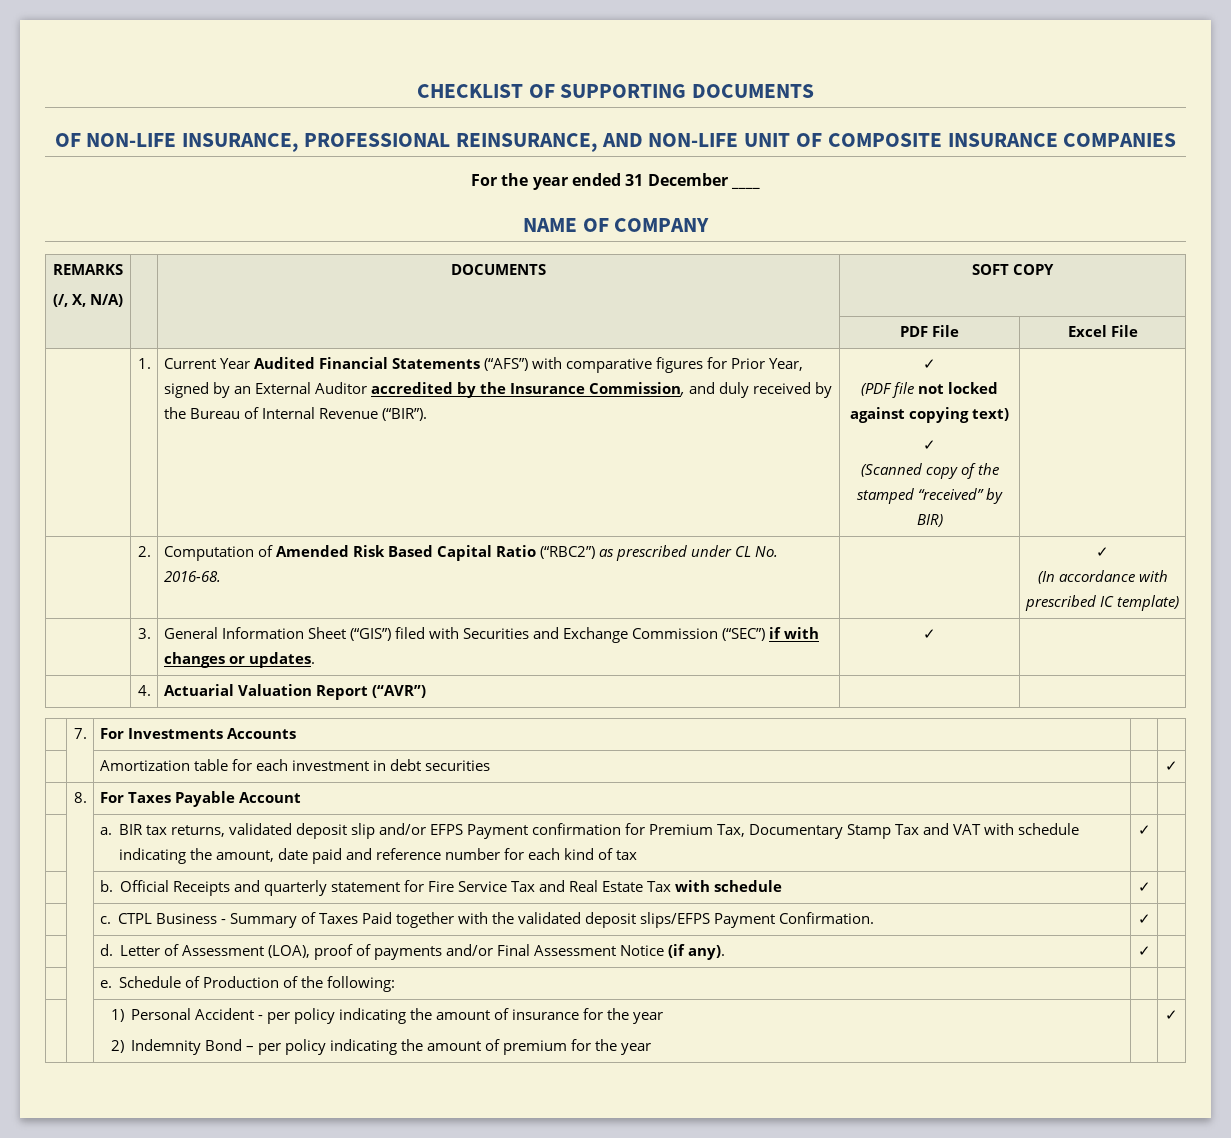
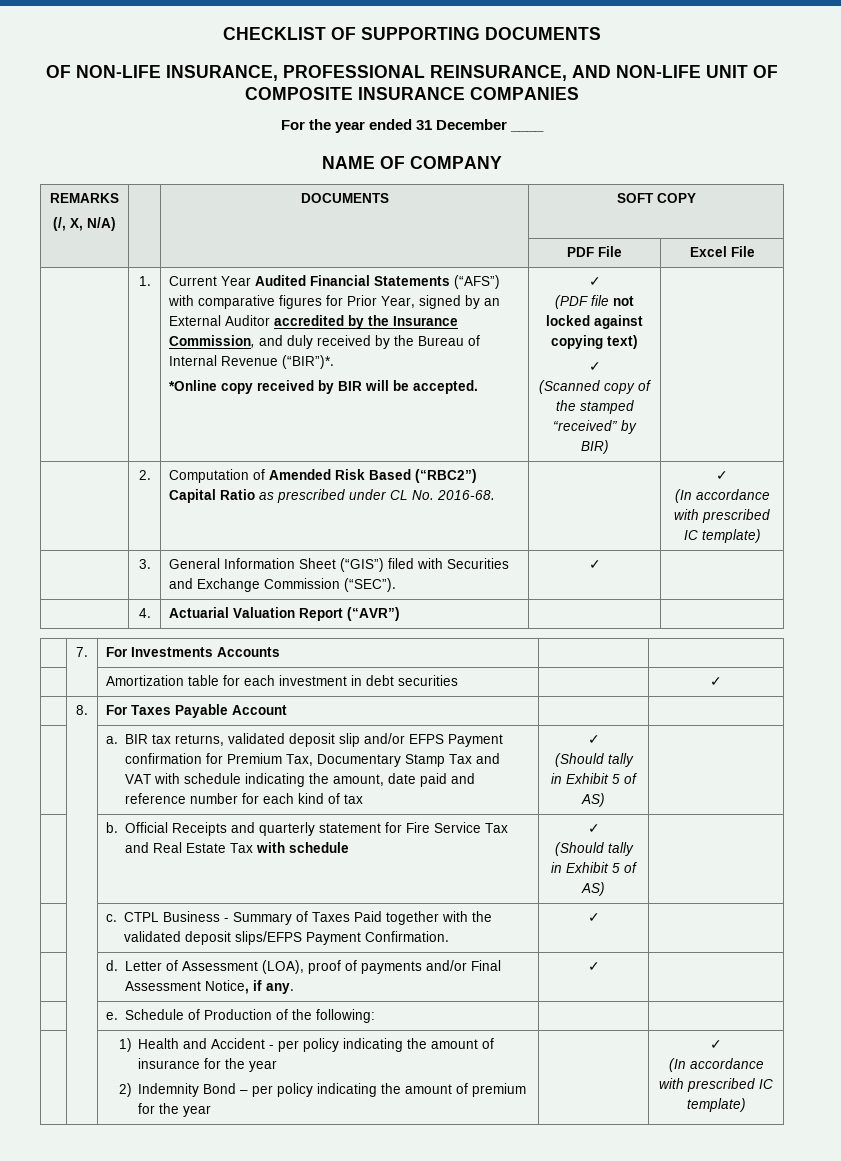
[381,408,427,421] (“BIR”). -> [282,355,335,369] [169,380,479,394] (“BIR”)*. // *Online copy received by BIR will be accepted.
(433, 551) none -> [415,469,478,483] (“RBC2”)
[539,546,595,559] (“RBC2”) -> (256, 494) none
[721,627,819,641] [163,652,315,668] (“SEC”) if with changes or updates. -> [344,578,397,592] (“SEC”).
(1151, 830) none -> [554,753,634,767] [551,773,637,784] [581,793,605,807] // (Should tally in Exhibit 5 of AS)
(1151, 887) none -> [554,842,634,856] [551,862,637,873] [581,882,605,896] // (Should tally in Exhibit 5 of AS)
[619,944,725,960] Notice (if any). -> [205,980,295,994] Notice, if any.
[130,1008,191,1020] Personal -> [138,1038,208,1049] Health and
(1178, 1015) none -> [668,1058,764,1072] [659,1078,773,1092] [686,1098,746,1112] // (In accordance with prescribed IC template)

